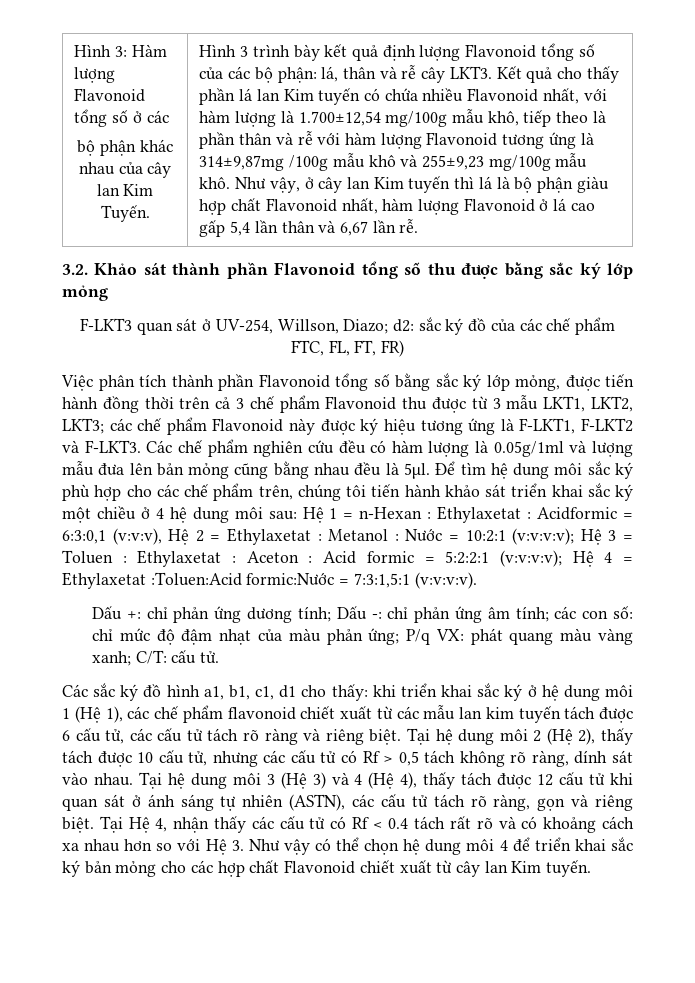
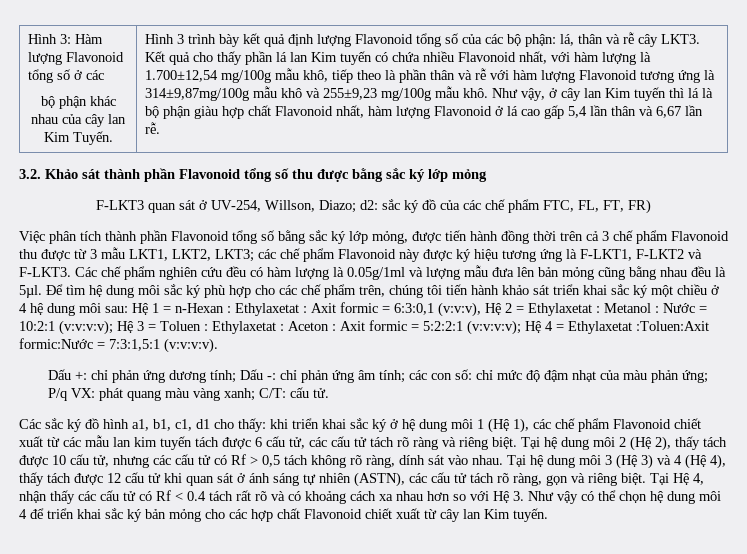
[199,155,329,171] 314±9,87mg /100g -> [145,88,250,101] 314±9,87mg/100g
[537,507,618,520] Acidformic -> [311,302,378,313] Axit formic
[323,551,357,564] Acid -> [340,321,365,331] Axit
[150,572,242,586] :Toluen:Acid -> [636,321,709,331] :Toluen:Axit
[227,707,296,720] flavonoid -> [613,419,671,429] Flavonoid

